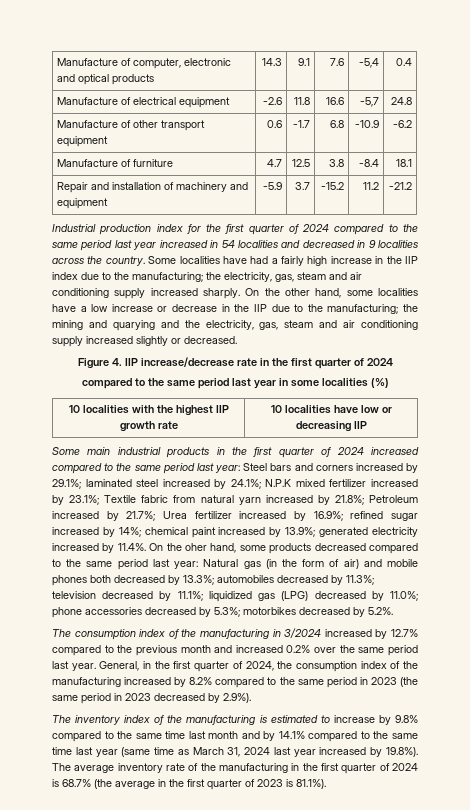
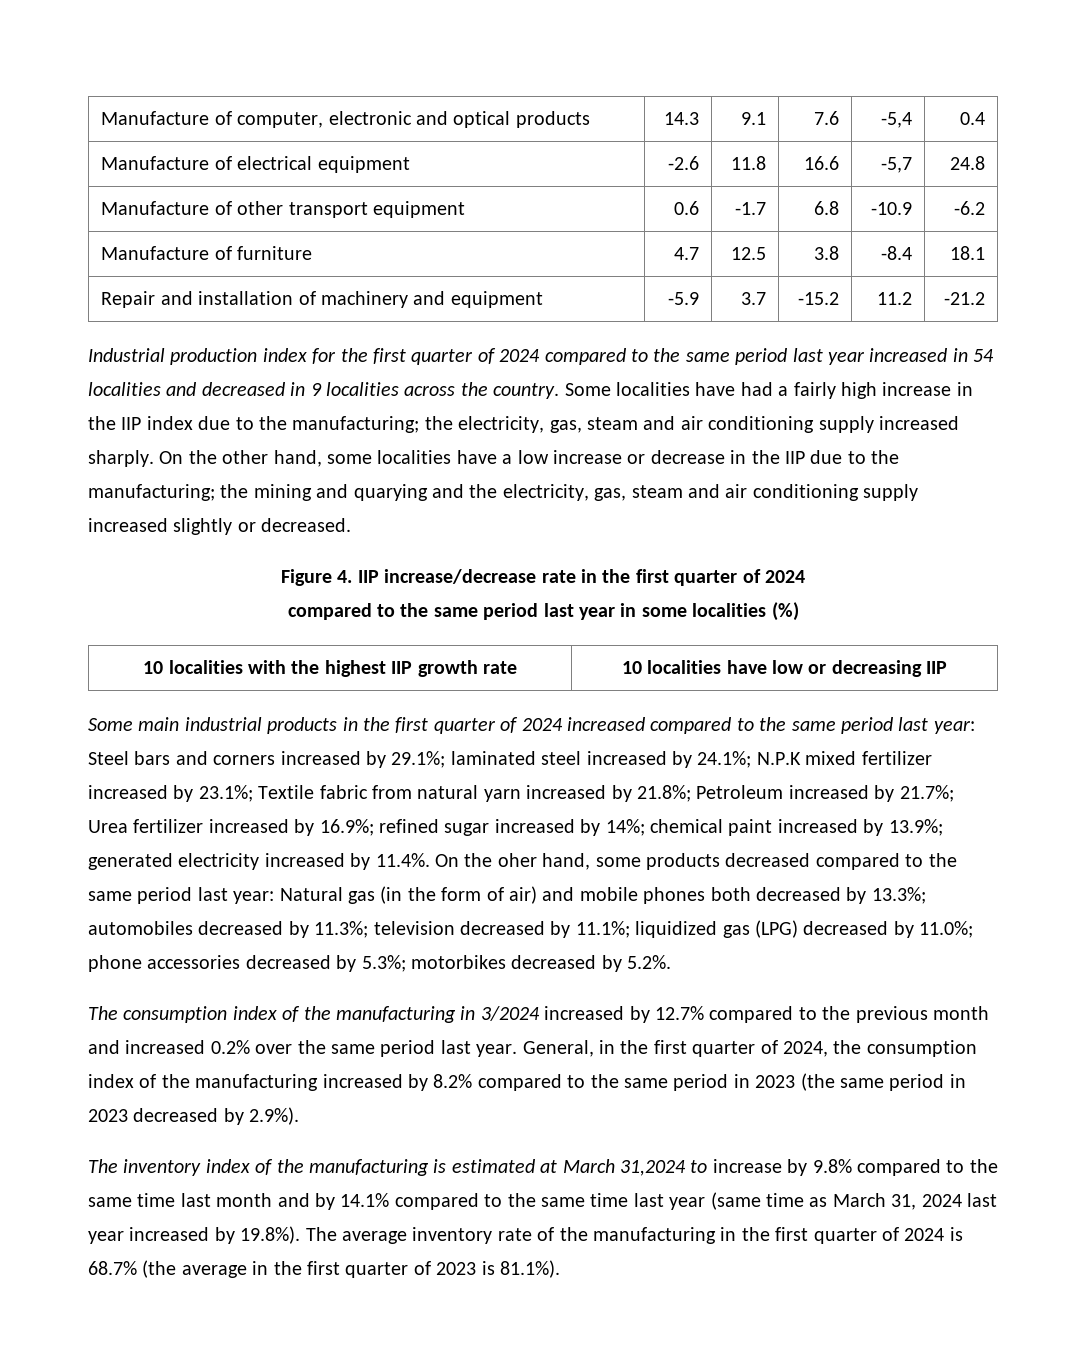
(318, 719) none -> [540,1159,686,1176] at March 31,2024

